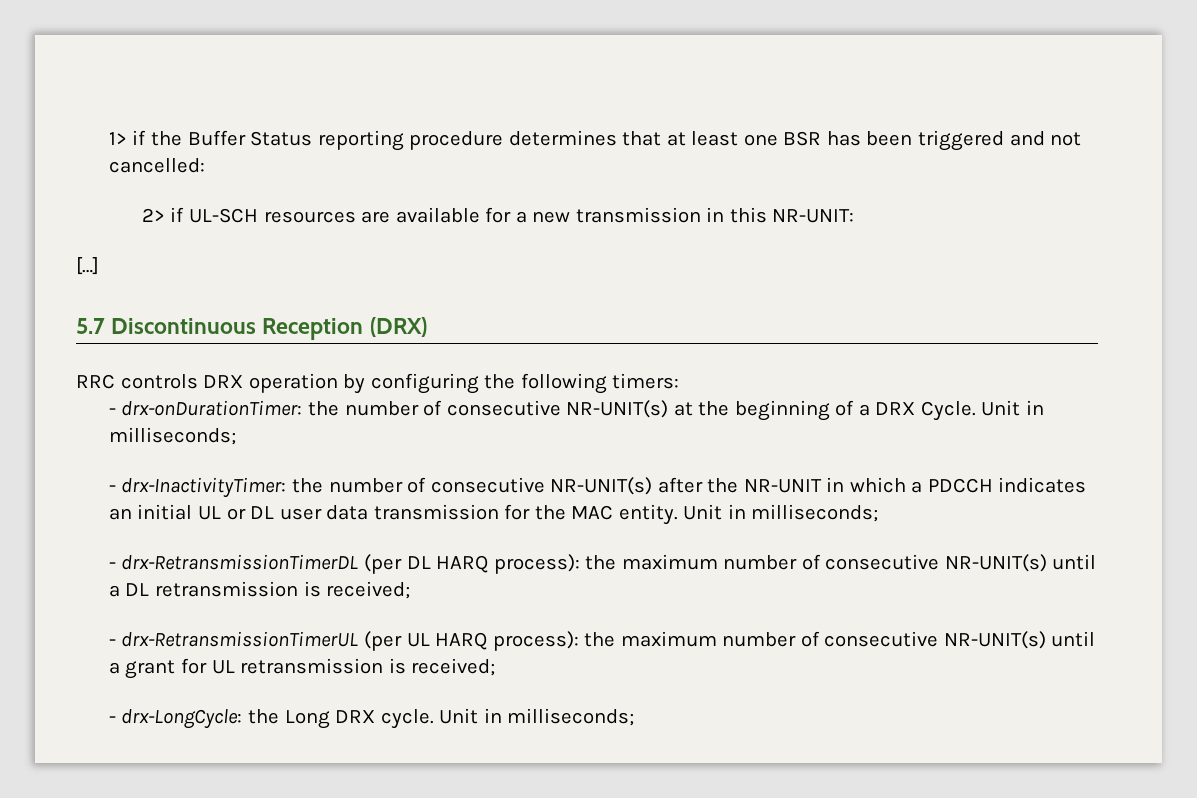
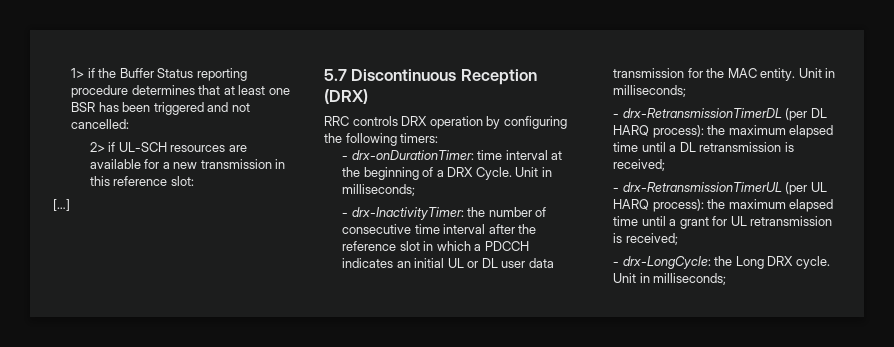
[772,209,855,223] NR-UNIT: -> [113,176,194,186] reference slot:
[308,400,669,418] the number of consecutive NR-UNIT(s) -> [477,150,548,160] time interval
[550,477,822,495] NR-UNIT(s) after the NR-UNIT -> [414,224,537,234] [342,241,420,251] time interval after the reference slot
[723,554,1047,572] number of consecutive NR-UNIT(s) -> [789,125,834,138] [613,142,639,152] elapsed time
[722,631,1046,649] number of consecutive NR-UNIT(s) -> [789,199,834,212] [613,216,639,226] elapsed time

